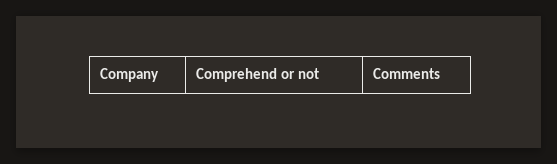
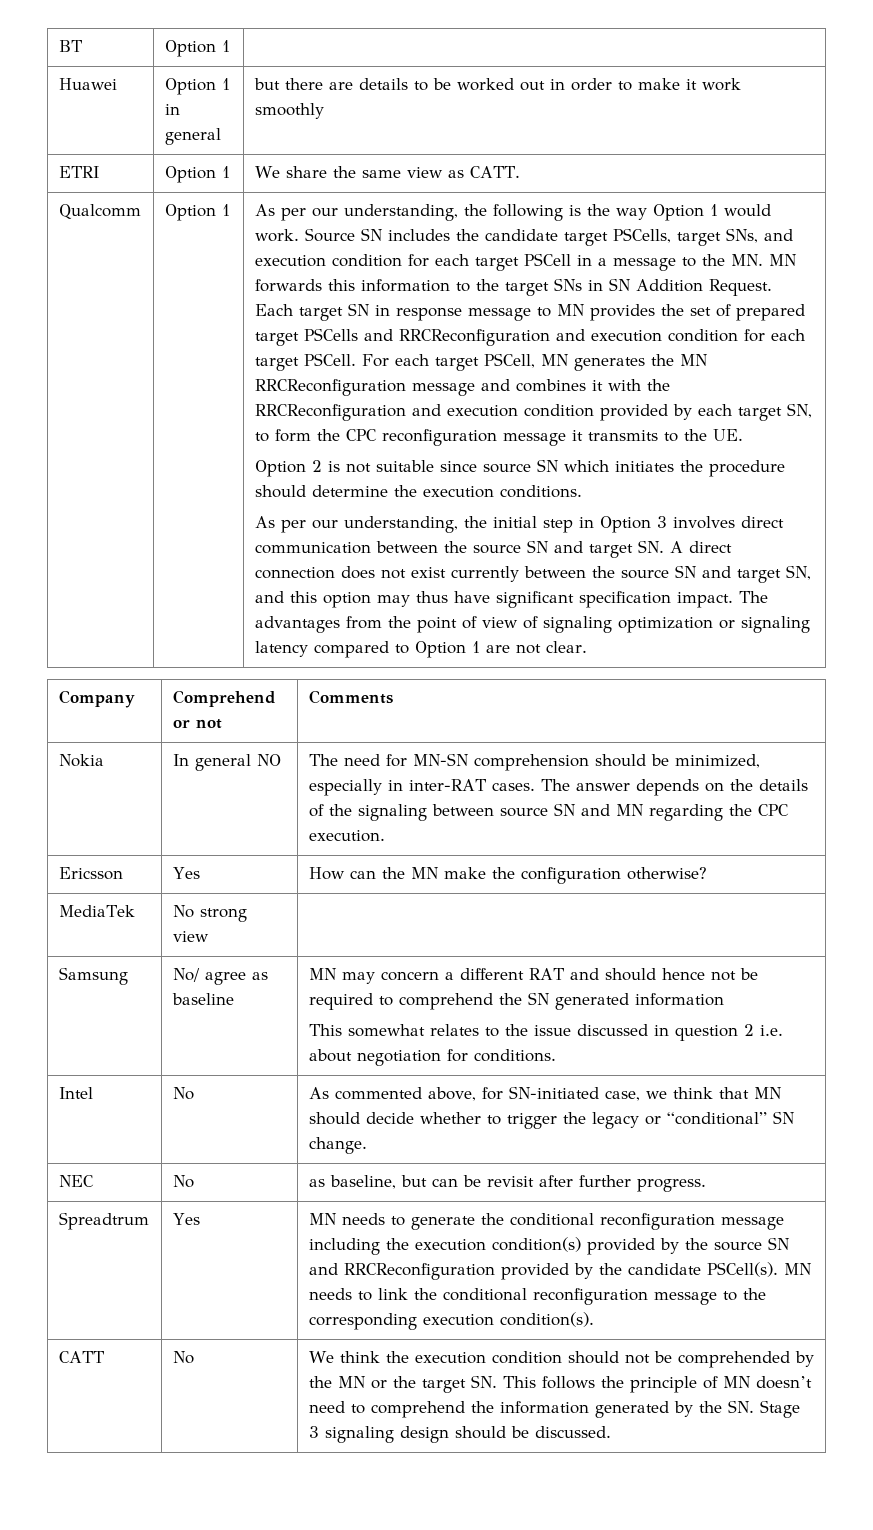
(100, 75) none -> [58,40,82,52] [164,40,230,57] [58,78,117,90] [164,78,230,95] [164,104,180,115] [164,128,221,145] [253,78,741,91] [254,103,324,119] [58,166,99,178] [164,166,230,183] [254,166,520,178] [58,204,141,219] [164,204,230,221] [254,204,771,221] [254,228,793,246] [254,253,797,271] [254,278,772,296] [254,303,805,321] [254,328,805,346] [254,353,708,371] [254,379,670,396] [254,403,812,421] [254,429,743,446] [254,459,785,477] [254,485,582,498] [254,516,784,533] [254,540,732,558] [254,565,811,583] [254,591,768,608] [254,616,810,633] [254,641,587,658] BT | Option 1 | // Huawei | Option 1 in general | but there are details to be worked out in order to make it work smoothly // ETRI | Option 1 | We share the same view as CATT. // Qualcomm | Option 1 | As per our understanding, the following is the way Option 1 would work. Source SN includes the candidate target PSCells, target SNs, and execution condition for each target PSCell in a message to the MN. MN forwards this information to the target SNs in SN Addition Request. Each target SN in response message to MN provides the set of prepared target PSCells and RRCReconfiguration and execution condition for each target PSCell. For each target PSCell, MN generates the MN RRCReconfiguration message and combines it with the RRCReconfiguration and execution condition provided by each target SN, to form the CPC reconfiguration message it transmits to the UE. // Option 2 is not suitable since source SN which initiates the procedure should determine the execution conditions. // As per our understanding, the initial step in Option 3 involves direct communication between the source SN and target SN. A direct connection does not exist currently between the source SN and target SN, and this option may thus have significant specification impact. The advantages from the point of view of signaling optimization or signaling latency compared to Option 1 are not clear. //
(441, 73) none -> [58,754,104,767] [172,754,281,771] [308,753,760,771] [308,779,808,796] [308,803,789,821] [308,830,385,842] [58,867,123,880] [172,867,200,879] [308,867,707,884] [58,905,135,917] [172,905,247,922] [172,931,209,942] [58,967,128,985] [172,968,268,985] [171,993,234,1005] [308,968,758,984] [308,992,724,1010] [308,1024,783,1041] [308,1049,556,1066] [58,1087,93,1099] [172,1087,194,1100] [308,1086,782,1101] [308,1111,795,1129] [308,1137,367,1154] [58,1175,94,1187] [172,1175,194,1188] [308,1175,706,1192] [58,1212,149,1230] [172,1213,200,1225] [308,1213,784,1230] [308,1237,790,1255] [308,1262,812,1280] [308,1288,766,1305] [308,1312,594,1330] [58,1351,104,1363] [172,1351,194,1364] [308,1351,814,1368] [308,1375,812,1393] [308,1400,800,1418] [308,1426,611,1443] // Nokia | In general NO | The need for MN-SN comprehension should be minimized, especially in inter-RAT cases. The answer depends on the details of the signaling between source SN and MN regarding the CPC execution. // Ericsson | Yes | How can the MN make the configuration otherwise? // MediaTek | No strong view | // Samsung | No/ agree as baseline | MN may concern a different RAT and should hence not be required to comprehend the SN generated information // This somewhat relates to the issue discussed in question 2 i.e. about negotiation for conditions. // Intel | No | As commented above, for SN-initiated case, we think that MN should decide whether to trigger the legacy or “conditional” SN change. // NEC | No | as baseline, but can be revisit after further progress. // Spreadtrum | Yes | MN needs to generate the conditional reconfiguration message including the execution condition(s) provided by the source SN and RRCReconfiguration provided by the candidate PSCell(s). MN needs to link the conditional reconfiguration message to the corresponding execution condition(s). // CATT | No | We think the execution condition should not be comprehended by the MN or the target SN. This follows the principle of MN doesn’t need to comprehend the information generated by the SN. Stage 3 signaling design should be discussed.

